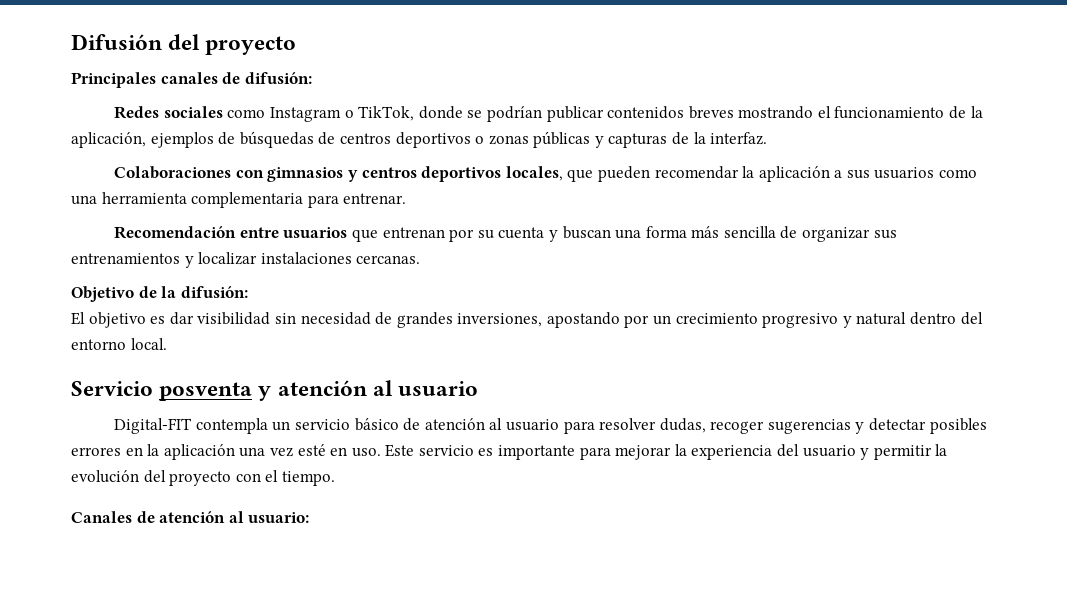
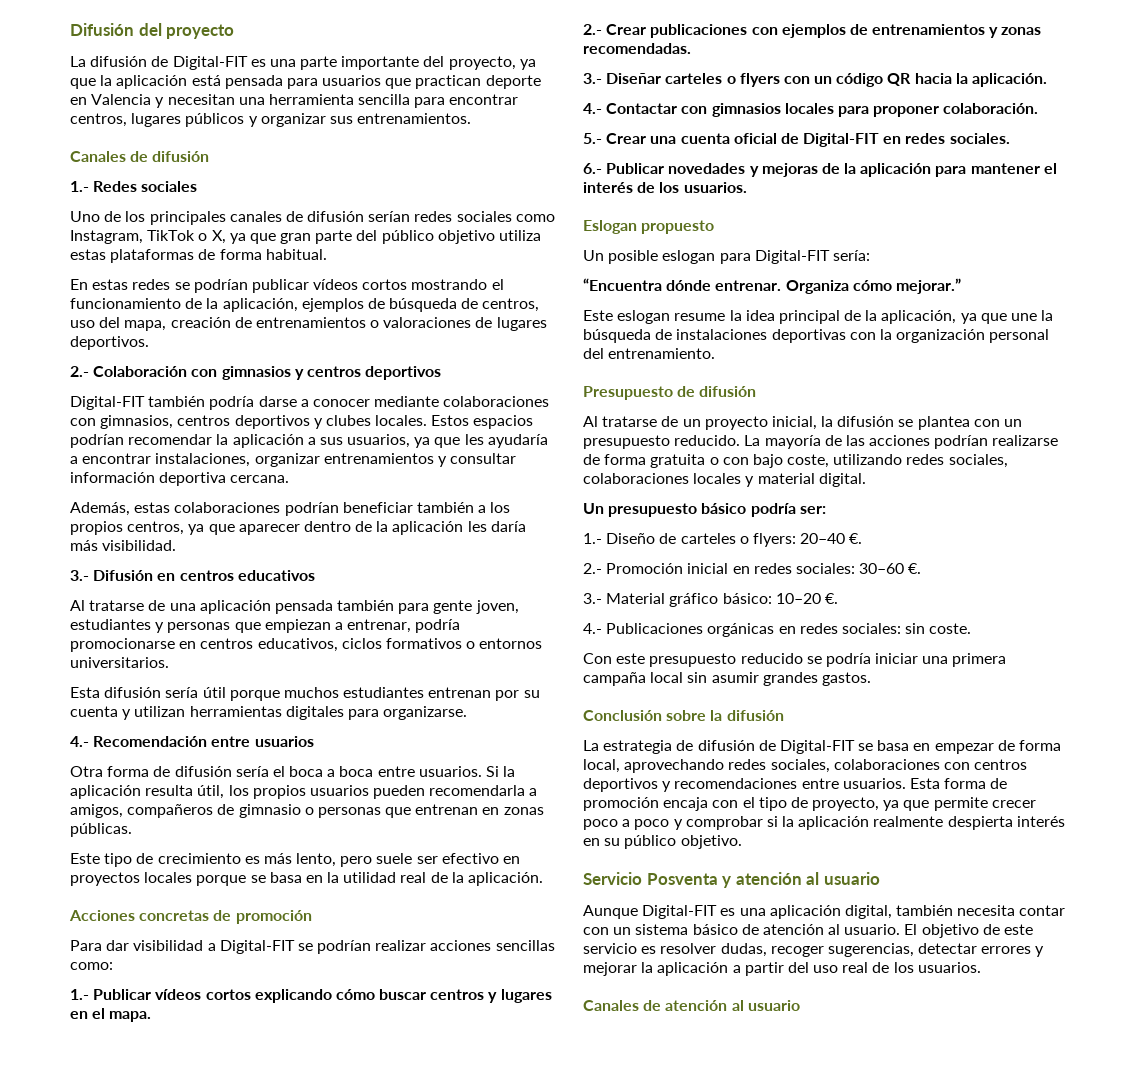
[71,72,312,88] [114,106,463,122] Principales canales de difusión: // Redes sociales como Instagram o TikTok, donde -> [70,56,536,70] [70,75,541,89] [70,94,519,108] [70,113,472,127] [70,151,210,162] [70,181,198,192] [70,211,555,225] [70,230,542,244] [70,249,327,263] [70,279,171,290] La difusión de Digital-FIT es una parte importante del proyecto, ya que la aplicación está pensada para usuarios que practican deporte en Valencia y necesitan una herramienta sencilla para encontrar centros, lugares públicos y organizar sus entrenamientos. // Canales de difusión // 1.- Redes sociales // Uno de los principales canales de difusión serían redes sociales como Instagram, TikTok o X, ya que gran parte del público objetivo utiliza estas plataformas de forma habitual. // En estas redes
[607,106,734,119] contenidos breves -> [313,279,408,290] vídeos cortos
[239,131,768,148] [114,166,232,179] búsquedas de centros deportivos o zonas públicas y capturas de la interfaz. // Colaboraciones -> [389,298,540,312] [70,317,547,331] [70,336,149,350] [70,366,188,377] búsqueda de centros, uso del mapa, creación de entrenamientos o valoraciones de lugares deportivos. // 2.- Colaboración
[505,166,650,182] locales, que pueden -> [70,396,550,410] [70,415,534,429] [70,434,124,448] // Digital-FIT también podría darse a conocer mediante colaboraciones con gimnasios, centros deportivos y clubes locales. Estos espacios podrían
[874,167,978,179] [71,192,407,208] [114,226,378,242] usuarios como una herramienta complementaria para entrenar. // Recomendación entre usuarios que -> [347,434,548,448] [70,453,517,467] [70,472,290,486] [70,502,511,516] [70,521,526,535] [70,540,177,551] [70,570,315,581] [70,600,519,614] [70,619,461,633] [70,638,543,652] [70,657,169,668] [70,687,425,701] usuarios, ya que les ayudaría a encontrar instalaciones, organizar entrenamientos y consultar información deportiva cercana. // Además, estas colaboraciones podrían beneficiar también a los propios centros, ya que aparecer dentro de la aplicación les daría más visibilidad. // 3.- Difusión en centros educativos // Al tratarse de una aplicación pensada también para gente joven, estudiantes y personas que empiezan a entrenar, podría promocionarse en centros educativos, ciclos formativos o entornos universitarios. // Esta difusión sería útil porque muchos estudiantes
[562,226,897,242] [71,252,421,268] [71,286,248,302] [71,312,983,328] [71,338,167,350] buscan una forma más sencilla de organizar sus entrenamientos y localizar instalaciones cercanas. // Objetivo de la difusión: // El objetivo es dar visibilidad sin necesidad de grandes inversiones, apostando por un crecimiento progresivo y natural dentro del entorno local. -> [134,706,468,720] [70,736,314,747] [70,766,516,777] [70,785,538,799] [70,804,544,818] [70,823,132,837] [70,853,521,867] [70,872,544,886] [69,910,312,924] [70,940,555,954] [70,962,113,970] [70,989,552,1003] [70,1008,152,1022] [583,24,1042,38] [583,43,691,54] [583,73,1048,87] [583,103,1039,117] [583,133,1010,147] [583,163,1057,177] [583,182,747,193] [583,220,715,234] [583,250,870,264] [583,278,961,294] [583,310,1054,324] [583,329,1050,343] [583,348,716,359] [583,386,757,400] [583,416,1023,430] [583,435,1059,449] [583,454,1008,468] [583,473,866,487] [583,503,826,517] [583,533,863,547] [583,563,922,574] [583,593,838,607] [583,623,972,637] [583,653,1007,667] [583,672,871,686] [583,710,784,721] [583,740,1062,754] [583,759,1028,773] [583,778,1008,792] [583,797,1036,811] [583,816,1065,830] [583,835,742,849] utilizan herramientas digitales para organizarse. // 4.- Recomendación entre usuarios // Otra forma de difusión sería el boca a boca entre usuarios. Si la aplicación resulta útil, los propios usuarios pueden recomendarla a amigos, compañeros de gimnasio o personas que entrenan en zonas públicas. // Este tipo de crecimiento es más lento, pero suele ser efectivo en proyectos locales porque se basa en la utilidad real de la aplicación. // Acciones concretas de promoción // Para dar visibilidad a Digital-FIT se podrían realizar acciones sencillas como: // 1.- Publicar vídeos cortos explicando cómo buscar centros y lugares en el mapa. // 2.- Crear publicaciones con ejemplos de entrenamientos y zonas recomendadas. // 3.- Diseñar carteles o flyers con un código QR hacia la aplicación. // 4.- Contactar con gimnasios locales para proponer colaboración. // 5.- Crear una cuenta oficial de Digital-FIT en redes sociales. // 6.- Publicar novedades y mejoras de la aplicación para mantener el interés de los usuarios. // Eslogan propuesto // Un posible eslogan para Digital-FIT sería: // “Encuentra dónde entrenar. Organiza cómo mejorar.” // Este eslogan resume la idea principal de la aplicación, ya que une la búsqueda de instalaciones deportivas con la organización personal del entrenamiento. // Presupuesto de difusión // Al tratarse de un proyecto inicial, la difusión se plantea con un presupuesto reducido. La mayoría de las acciones podrían realizarse de forma gratuita o con bajo coste, utilizando redes sociales, colaboraciones locales y material digital. // Un presupuesto básico podría ser: // 1.- Diseño de carteles o flyers: 20–40 €. // 2.- Promoción inicial en redes sociales: 30–60 €. // 3.- Material gráfico básico: 10–20 €. // 4.- Publicaciones orgánicas en redes sociales: sin coste. // Con este presupuesto reducido se podría iniciar una primera campaña local sin asumir grandes gastos. // Conclusión sobre la difusión // La estrategia de difusión de Digital-FIT se basa en empezar de forma local, aprovechando redes sociales, colaboraciones con centros deportivos y recomendaciones entre usuarios. Esta forma de promoción encaja con el tipo de proyecto, ya que permite crecer poco a poco y comprobar si la aplicación realmente despierta interés en su público objetivo.
[159,382,253,401] posventa -> [646,873,718,885] Posventa
[114,418,987,434] [71,444,948,460] [71,470,335,486] Digital-FIT contempla un servicio básico de atención al usuario para resolver dudas, recoger sugerencias y detectar posibles errores en la aplicación una vez esté en uso. Este servicio es importante para mejorar la experiencia del usuario y permitir la evolución del proyecto con el tiempo. -> [583,905,1066,919] [583,924,1034,938] [583,943,1045,957] [583,962,981,976] Aunque Digital-FIT es una aplicación digital, también necesita contar con un sistema básico de atención al usuario. El objetivo de este servicio es resolver dudas, recoger sugerencias, detectar errores y mejorar la aplicación a partir del uso real de los usuarios.
[248,512,310,523] usuario: -> [747,1000,800,1011] usuario

